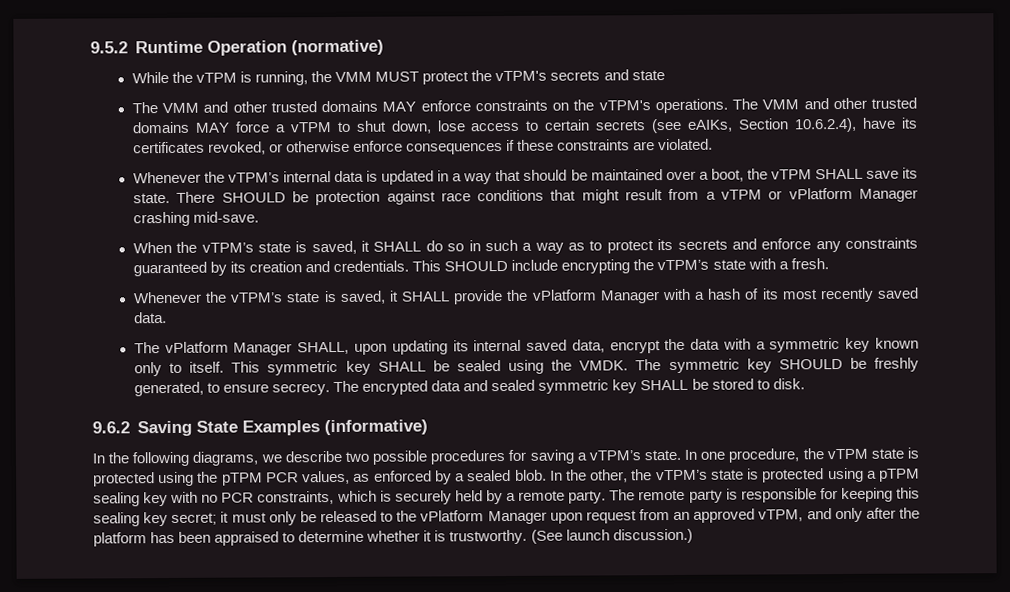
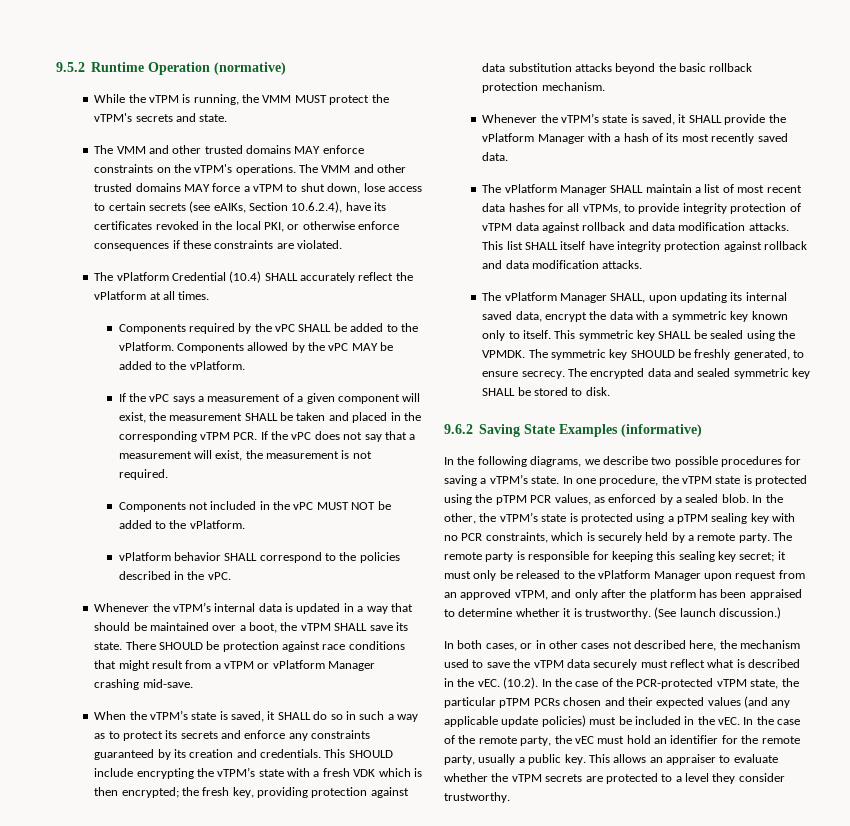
[631,70,665,81] state -> [199,114,228,122] state.
[207,141,266,155] revoked, -> [155,221,284,232] revoked in the local PKI,
(714, 144) none -> [94,271,413,283] [94,291,210,300] [118,323,418,334] [118,342,394,353] [118,361,245,370] [118,393,421,404] [118,412,421,423] [118,431,416,442] [118,450,372,461] [118,469,168,480] [118,501,391,512] [118,520,245,529] [118,552,400,563] [118,571,231,580] // The vPlatform Credential (10.4) SHALL accurately reflect the vPlatform at all times. // Components required by the vPC SHALL be added to the vPlatform. Components allowed by the vPC MAY be added to the vPlatform. // If the vPC says a measurement of a given component will exist, the measurement SHALL be taken and placed in the corresponding vTPM PCR. If the vPC does not say that a measurement will exist, the measurement is not required. // Components not included in the vPC MUST NOT be added to the vPlatform. // vPlatform behavior SHALL correspond to the policies described in the vPC.
[790,258,829,270] fresh. -> [322,768,422,777] [94,787,409,798] [482,63,753,74] [482,82,605,93] fresh VDK which is then encrypted; the fresh key, providing protection against data substitution attacks beyond the basic rollback protection mechanism.
(167, 318) none -> [482,184,802,195] [482,203,801,214] [482,222,789,233] [482,241,808,252] [482,260,643,269] // The vPlatform Manager SHALL maintain a list of most recent data hashes for all vTPMs, to provide integrity protection of vTPM data against rollback and data modification attacks. This list SHALL itself have integrity protection against rollback and data modification attacks.
[579,360,629,371] VMDK. -> [482,350,526,358] VPMDK.
(693, 536) none -> [444,640,801,651] [444,659,801,670] [444,677,799,689] [444,696,791,708] [444,715,801,727] [444,735,800,746] [444,754,778,765] [444,773,785,784] [444,792,510,803] // In both cases, or in other cases not described here, the mechanism used to save the vTPM data securely must reflect what is described in the vEC. (10.2). In the case of the PCR-protected vTPM state, the particular pTPM PCRs chosen and their expected values (and any applicable update policies) must be included in the vEC. In the case of the remote party, the vEC must hold an identifier for the remote party, usually a public key. This allows an appraiser to evaluate whether the vTPM secrets are protected to a level they consider trustworthy.

